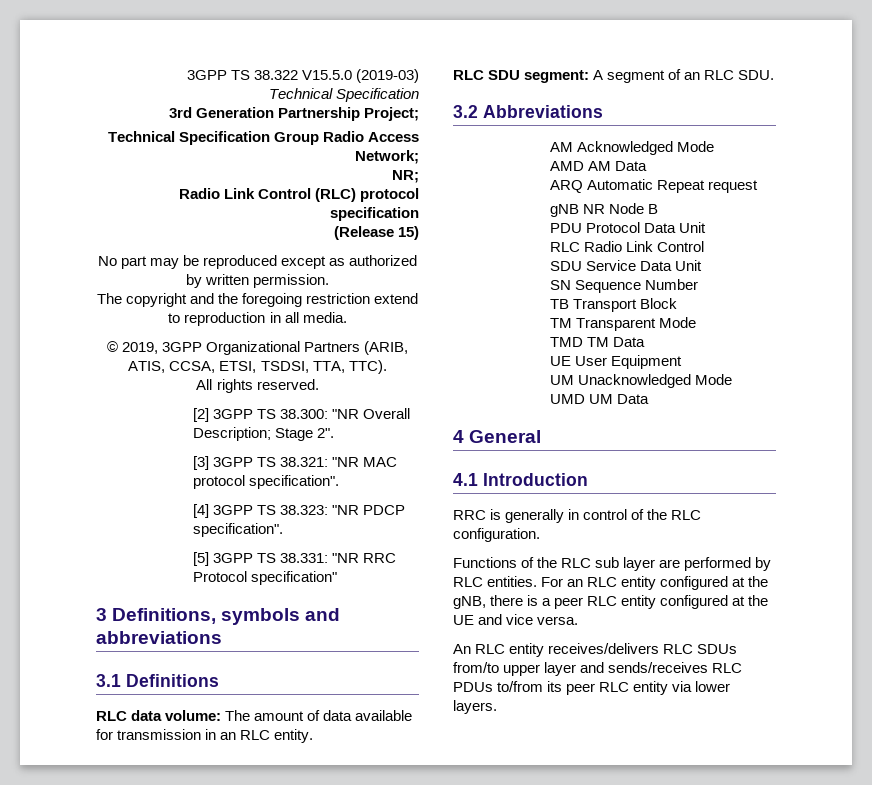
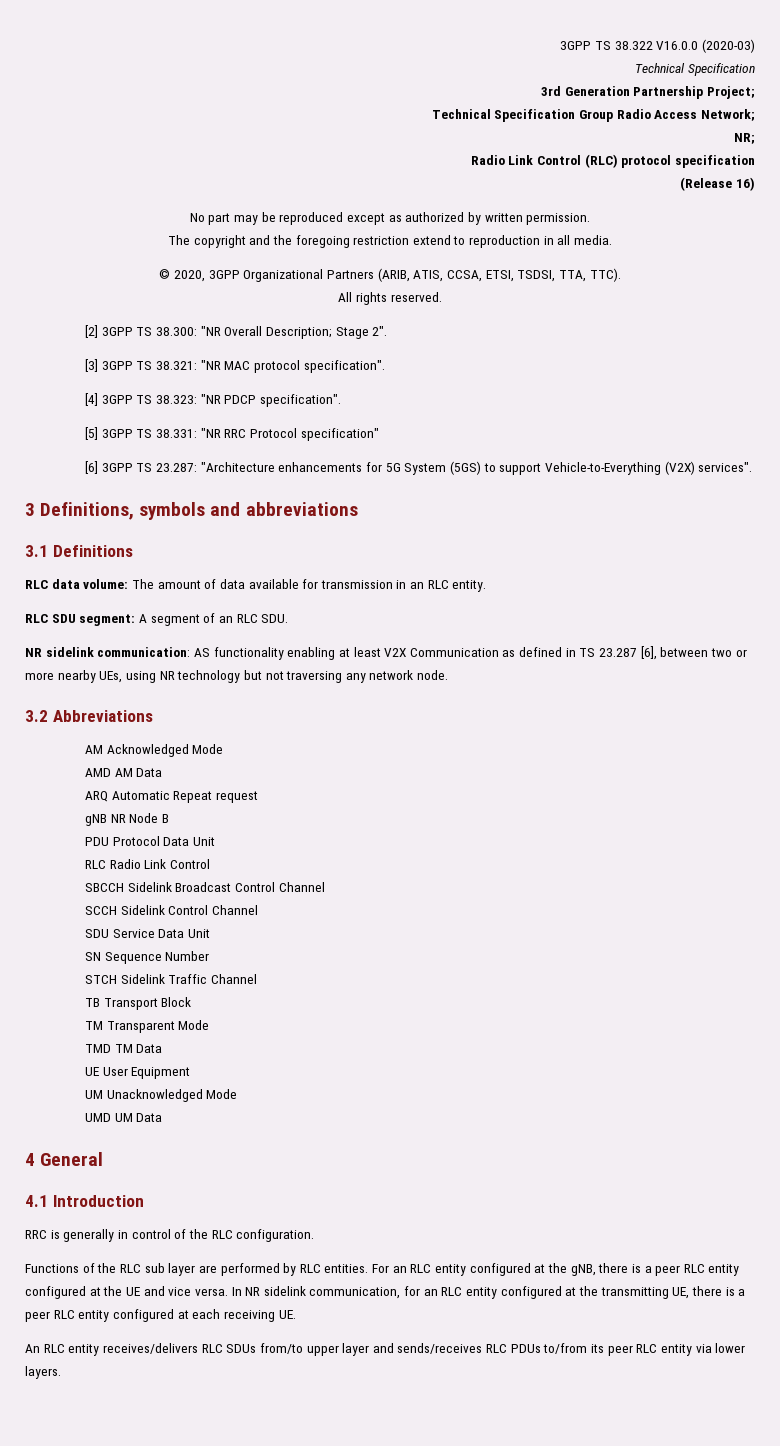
[301,69,420,83] V15.5.0 (2019-03) -> [656,39,755,53] V16.0.0 (2020-03)
[398,226,419,240] 15) -> [736,177,755,191] 16)
[121,342,158,354] 2019, -> [174,270,206,282] 2020,
(337, 578) none -> [85,461,753,475] // [6] 3GPP TS 23.287: "Architecture enhancements for 5G System (5GS) to support Vehicle-to-Everything (V2X) services".
(775, 75) none -> [25,646,747,660] [25,670,449,683] // NR sidelink communication: AS functionality enabling at least V2X Communication as defined in TS 23.287 [6], between two or more nearby UEs, using NR technology but not traversing any network node.
(705, 246) none -> [85,882,325,892] [85,905,259,915] // SBCCH Sidelink Broadcast Control Channel // SCCH Sidelink Control Channel
(698, 284) none -> [85,974,258,984] // STCH Sidelink Traffic Channel
(579, 620) none -> [231,1286,746,1299] [25,1309,296,1322] In NR sidelink communication, for an RLC entity configured at the transmitting UE, there is a peer RLC entity configured at each receiving UE.

